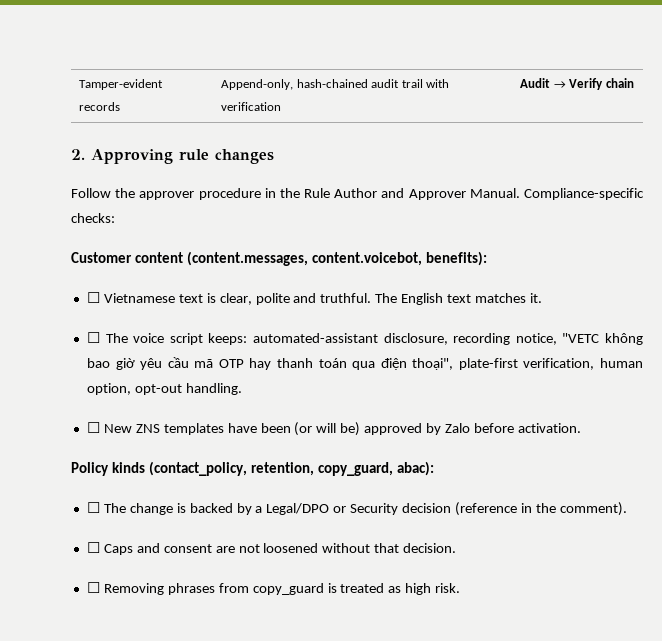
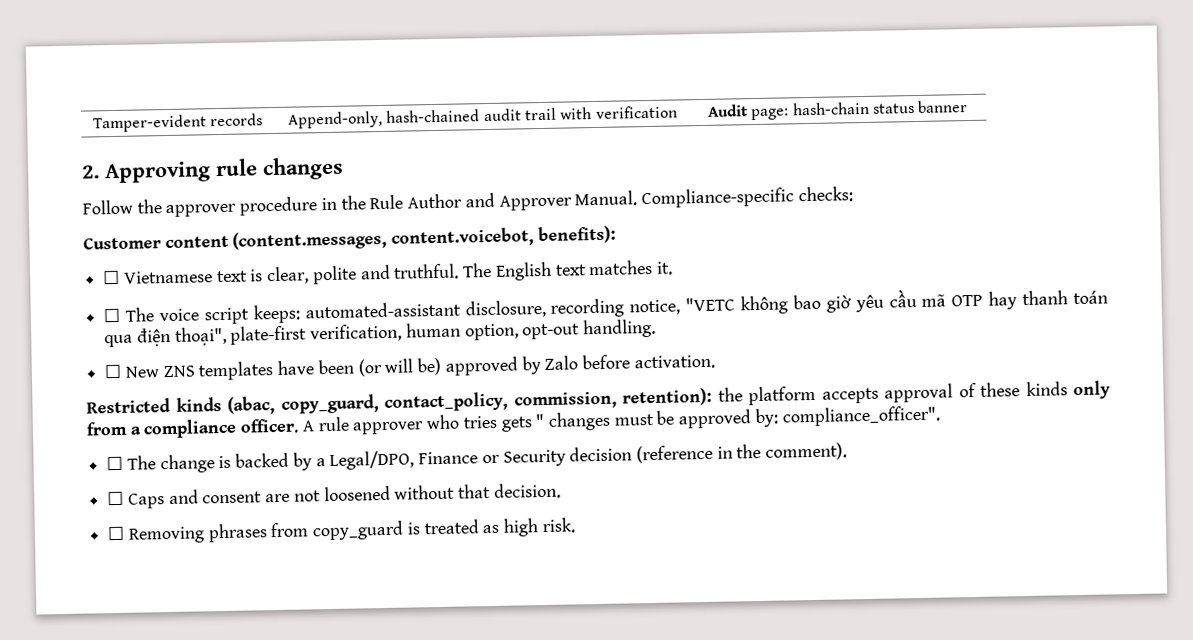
[553,78,634,90] → Verify chain -> [751,100,969,121] page: hash-chain status banner
[71,461,434,476] Policy kinds (contact_policy, retention, copy_guard, abac): -> [86,380,1111,415] [86,405,940,439] Restricted kinds (abac, copy_guard, contact_policy, commission, retention): the platform accepts approval of these kinds only from a compliance officer. A rule approver who tries gets " changes must be approved by: compliance_officer".
[266,503,330,515] Legal/DPO -> [329,450,479,471] Legal/DPO, Finance

